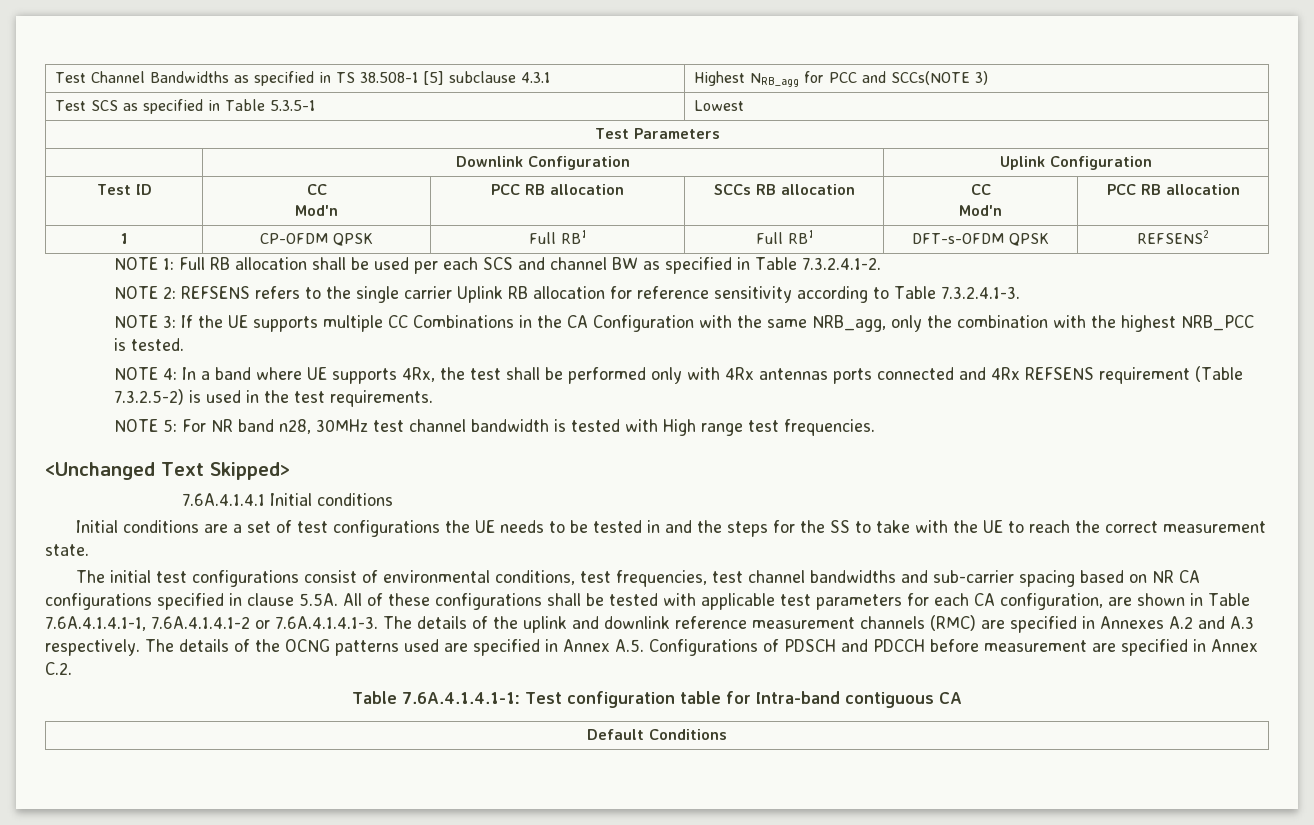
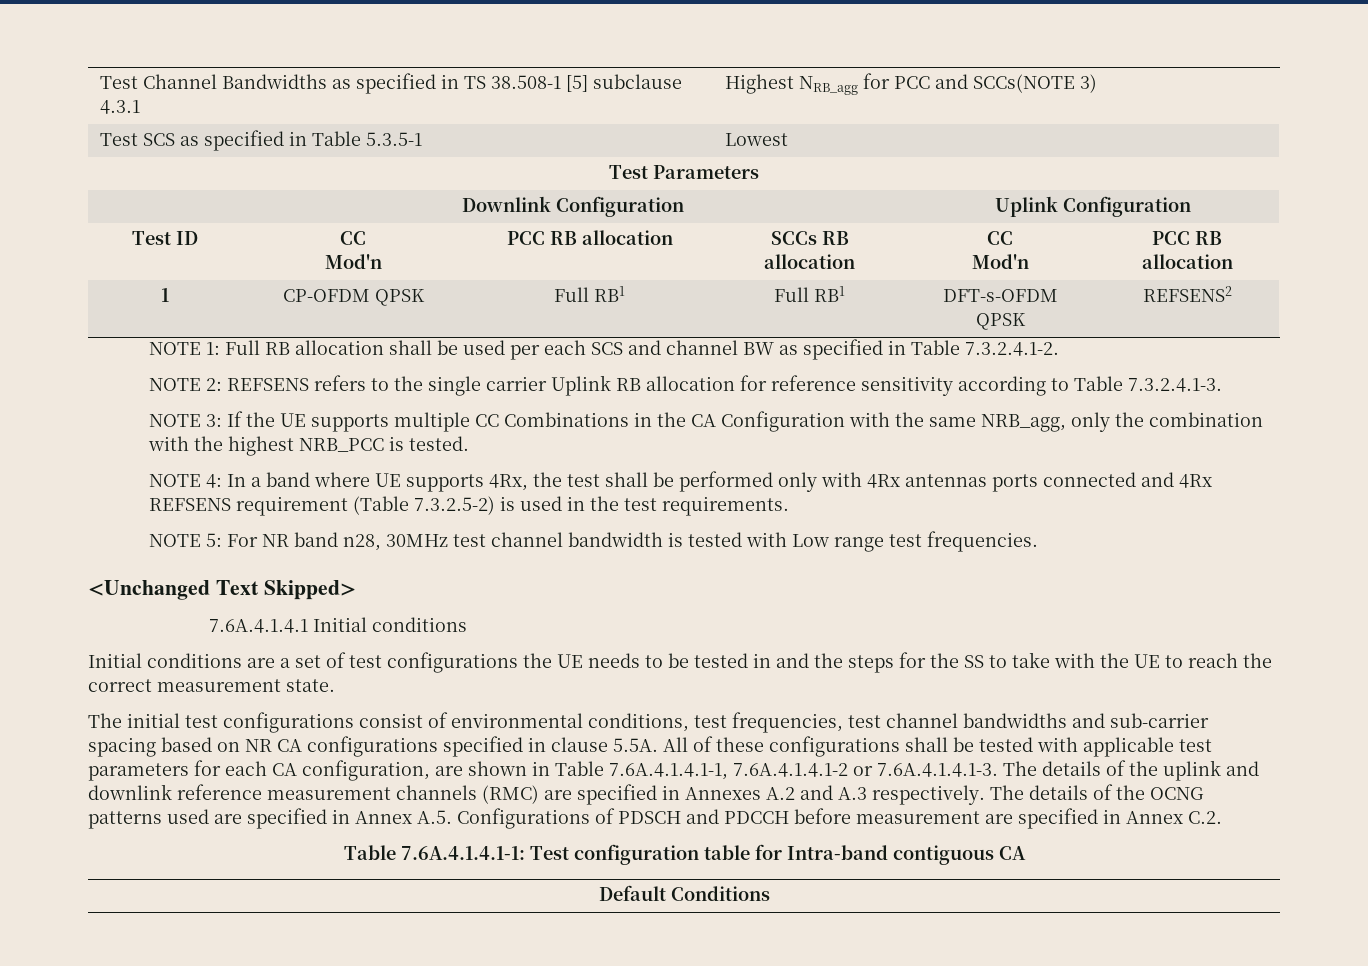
[662,419,696,436] High -> [791,534,829,547] Low

